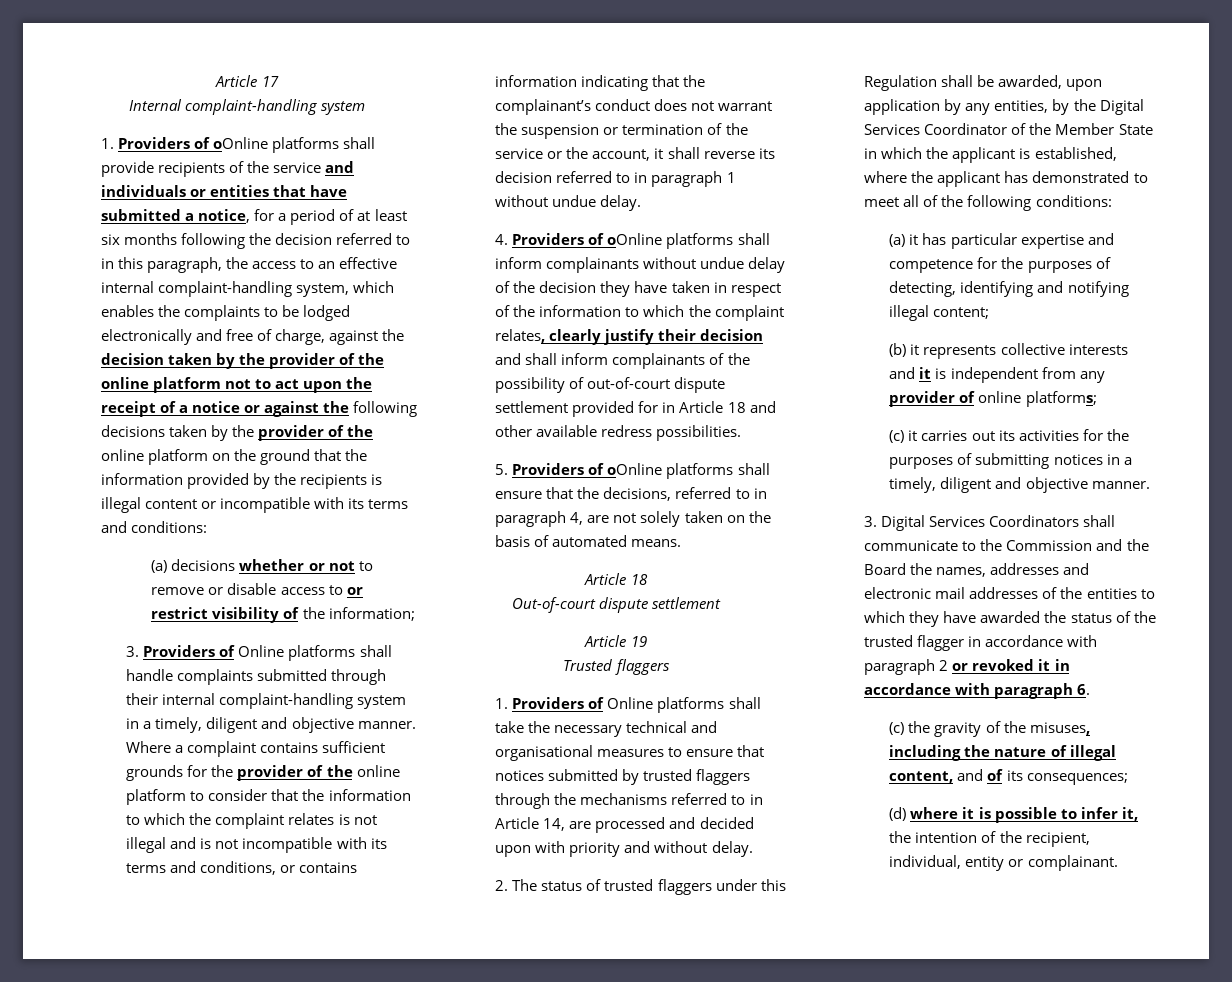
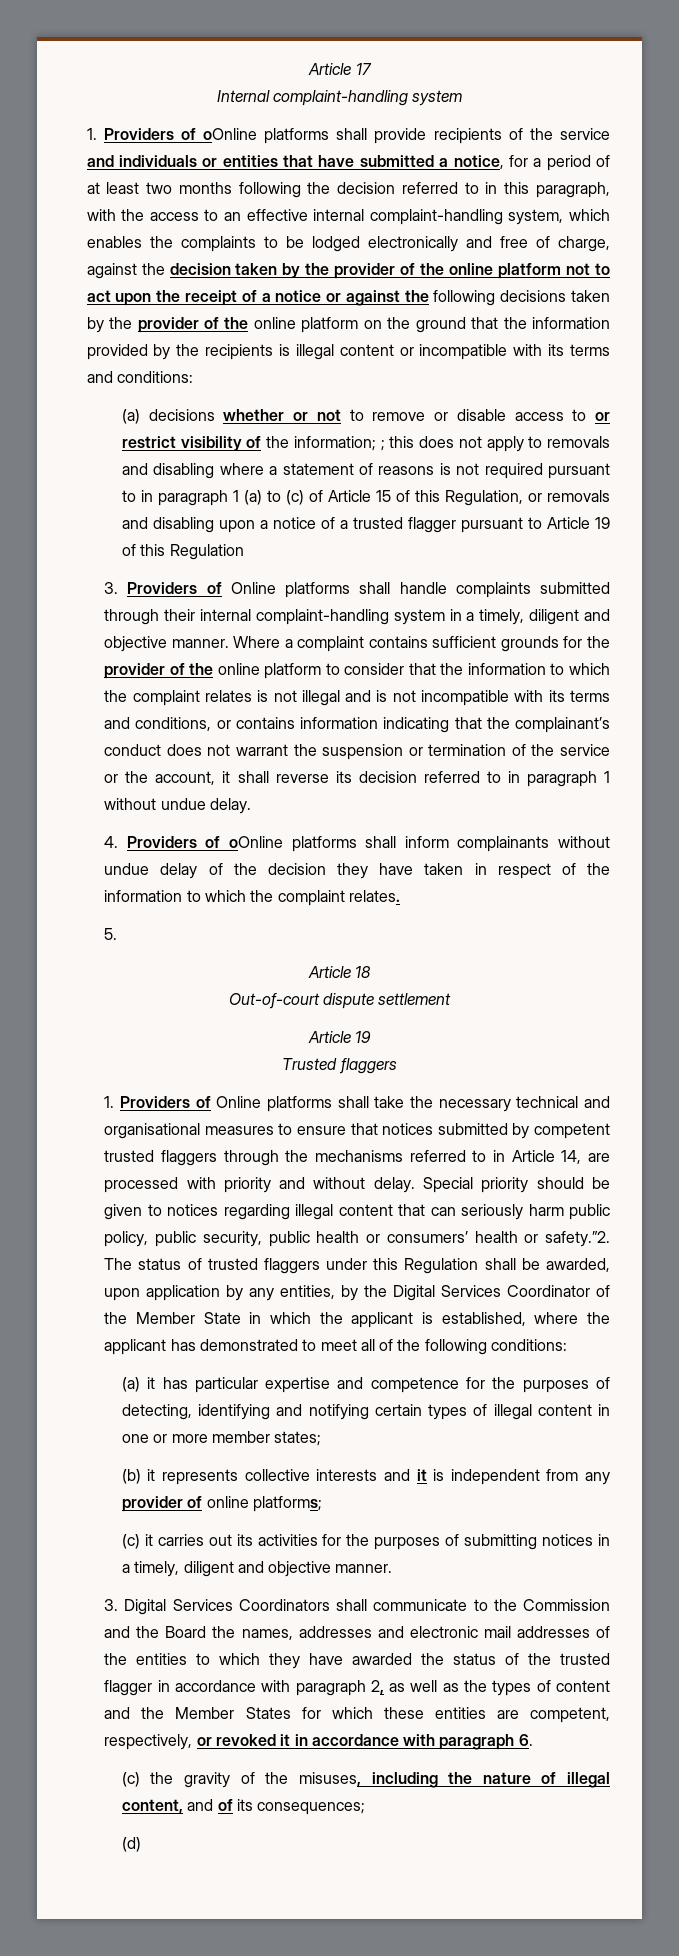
[101,234,121,245] six -> [146,182,173,194] two
(223, 265) none -> [86,209,116,221] with
(415, 614) none -> [380,436,610,452] [121,463,611,479] [121,490,611,506] [121,517,610,533] [121,544,244,560] ; this does not apply to removals and disabling where a statement of reasons is not required pursuant to in paragraph 1 (a) to (c) of Article 15 of this Regulation, or removals and disabling upon a notice of a trusted flagger pursuant to Article 19 of this Regulation
[495,329,764,345] [495,353,750,369] [495,377,726,393] [495,401,776,417] [495,425,742,441] [495,463,770,479] [495,487,767,501] [495,511,771,527] [495,535,682,547] relates, clearly justify their decision and shall inform complainants of the possibility of out-of-court dispute settlement provided for in Article 18 and other available redress possibilities. // 5. Providers of oOnline platforms shall ensure that the decisions, referred to in paragraph 4, are not solely taken on the basis of automated means. -> [348,890,400,902] [104,928,118,940] relates. // 5.
(640, 777) none -> [534,1123,611,1139] competent
[669,817,754,829] [495,845,532,857] and decided upon -> (179, 1185) none
[495,880,509,891] // 2. -> [423,1177,610,1193] [104,1204,611,1220] [104,1231,610,1247] Special priority should be given to notices regarding illegal content that can seriously harm public policy, public security, public health or consumers’ health or safety.”2.
[889,305,990,321] illegal content; -> [374,1404,611,1420] [121,1431,322,1446] certain types of illegal content in one or more member states;
[939,660,949,671] 2 -> [370,1680,610,1696] [104,1707,611,1723] [104,1734,193,1750] 2, as well as the types of content and the Member States for which these entities are competent, respectively,
[910,807,1138,823] [889,831,1090,847] [889,855,1118,871] where it is possible to infer it, the intention of the recipient, individual, entity or complainant. -> (141, 1844) none

